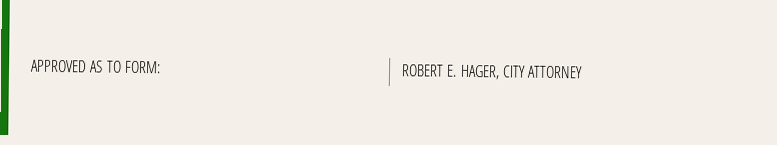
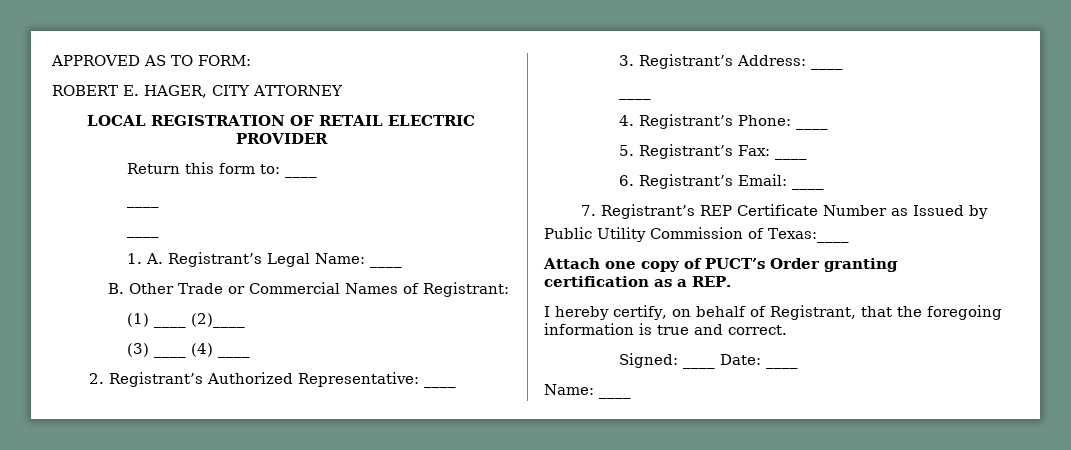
(584, 72) none -> [87,115,475,126] [235,133,328,144] [126,162,280,174] [284,174,317,178] [126,204,159,208] [126,234,159,238] [126,252,365,267] [369,264,402,268] [108,282,510,297] [126,313,245,328] [126,343,250,358] [89,372,457,388] [618,54,806,69] [810,66,843,70] [618,96,651,100] [618,114,791,129] [795,126,828,130] [618,144,770,159] [774,156,807,160] [618,174,787,189] [791,186,824,190] [581,204,989,219] [544,227,849,243] [543,258,898,272] [544,276,731,287] [544,305,1002,320] [544,323,787,335] [618,353,715,369] [719,354,761,365] [765,365,798,369] [544,384,594,395] [599,395,631,399] // LOCAL REGISTRATION OF RETAIL ELECTRIC PROVIDER // Return this form to: ____ // ____ // ____ // 1. A. Registrant’s Legal Name: ____ // B. Other Trade or Commercial Names of Registrant: // (1) ____ (2)____ // (3) ____ (4) ____ // 2. Registrant’s Authorized Representative: ____ // 3. Registrant’s Address: ____ // ____ // 4. Registrant’s Phone: ____ // 5. Registrant’s Fax: ____ // 6. Registrant’s Email: ____ // 7. Registrant’s REP Certificate Number as Issued by // Public Utility Commission of Texas:____ // Attach one copy of PUCT’s Order granting certification as a REP. // I hereby certify, on behalf of Registrant, that the foregoing information is true and correct. // Signed: ____ Date: ____ // Name: ____

